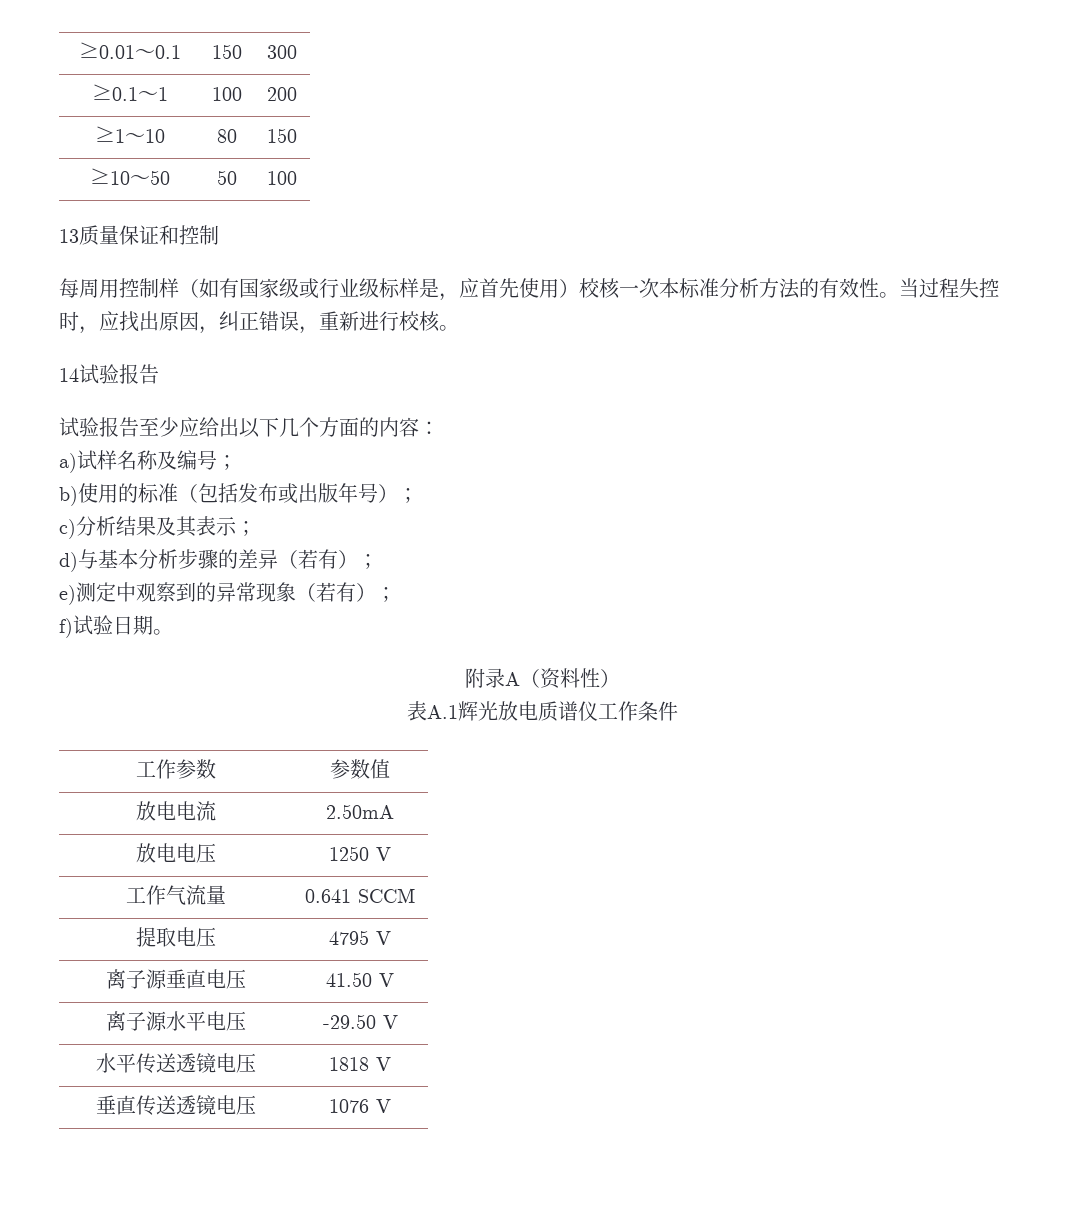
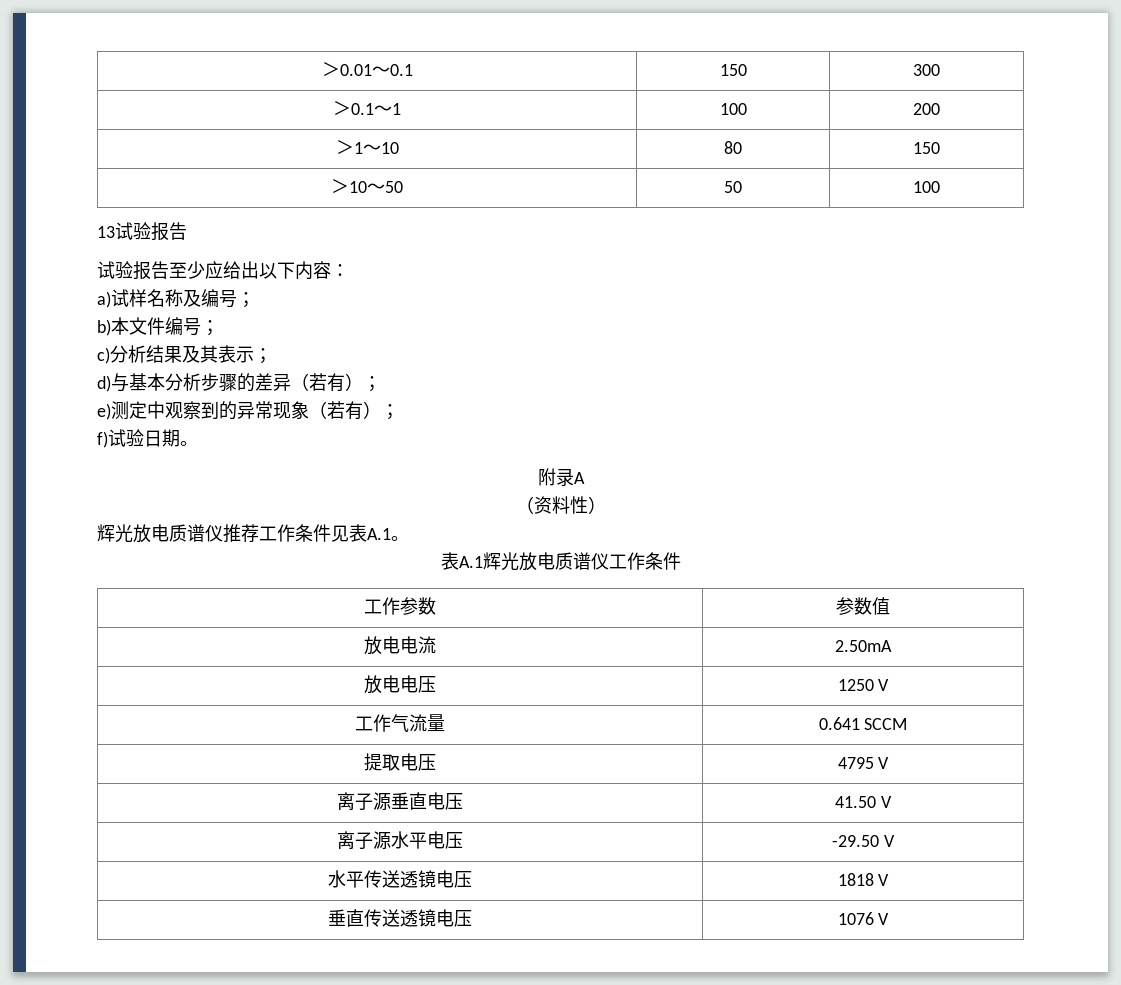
[78,42,135,59] ≥0.01 -> [321,62,372,76] ＞0.01
[91,84,138,101] ≥0.1 -> [333,101,374,115] ＞0.1
[94,126,125,143] ≥1 -> [335,140,363,154] ＞1
[89,168,130,185] ≥10 -> [331,179,367,193] ＞10
[79,225,219,245] [59,278,999,301] [59,311,459,334] [59,368,79,382] 质量保证和控制 // 每周用控制样（如有国家级或行业级标样是，应首先使用）校核一次本标准分析方法的有效性。当过程失控时，应找出原因，纠正错误，重新进行校核。 // 14 -> (115, 232) none
[279,417,379,437] 几个方面的 -> (295, 270) none
[78,483,398,504] 使用的标准（包括发布或出版年号） -> [111,317,201,336] 本文件编号
(520, 679) none -> (585, 478) //
(620, 678) none -> [97,524,409,543] // 辉光放电质谱仪推荐工作条件见表A.1。

